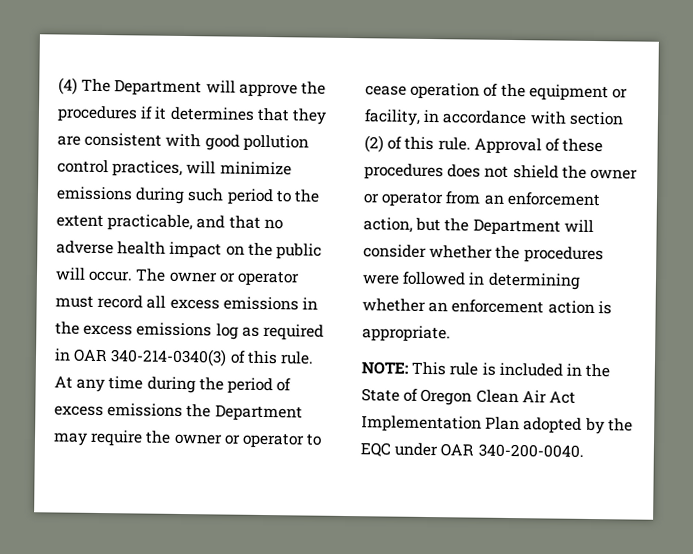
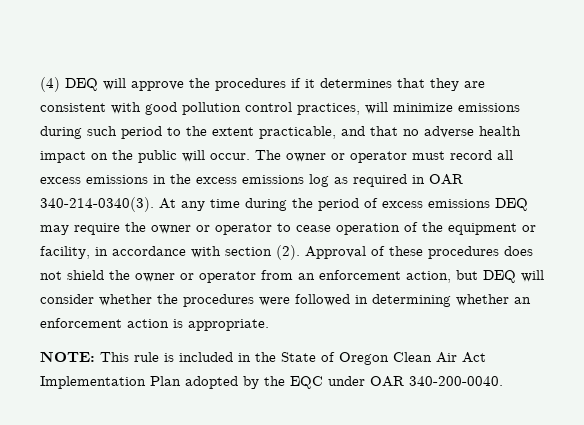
[81,78,203,97] The Department -> [65,78,98,91] DEQ
[110,348,314,367] 340-214-0340(3) of this rule. -> [40,197,154,212] 340-214-0340(3).
[186,404,303,422] the Department -> [495,198,528,211] DEQ
[364,135,471,153] (2) of this rule. -> [276,245,300,260] (2).
[444,218,561,236] the Department -> [483,270,516,283] DEQ

